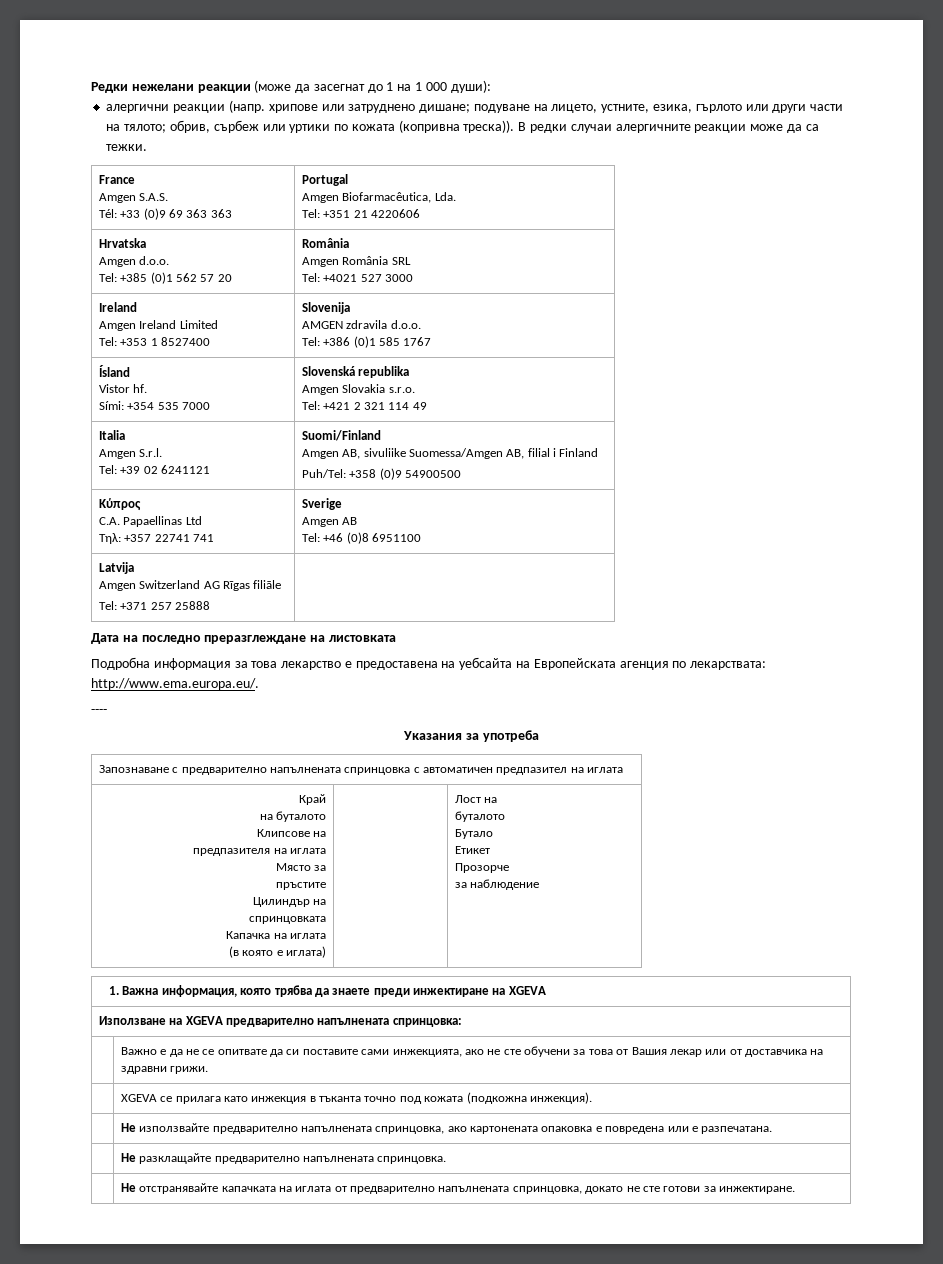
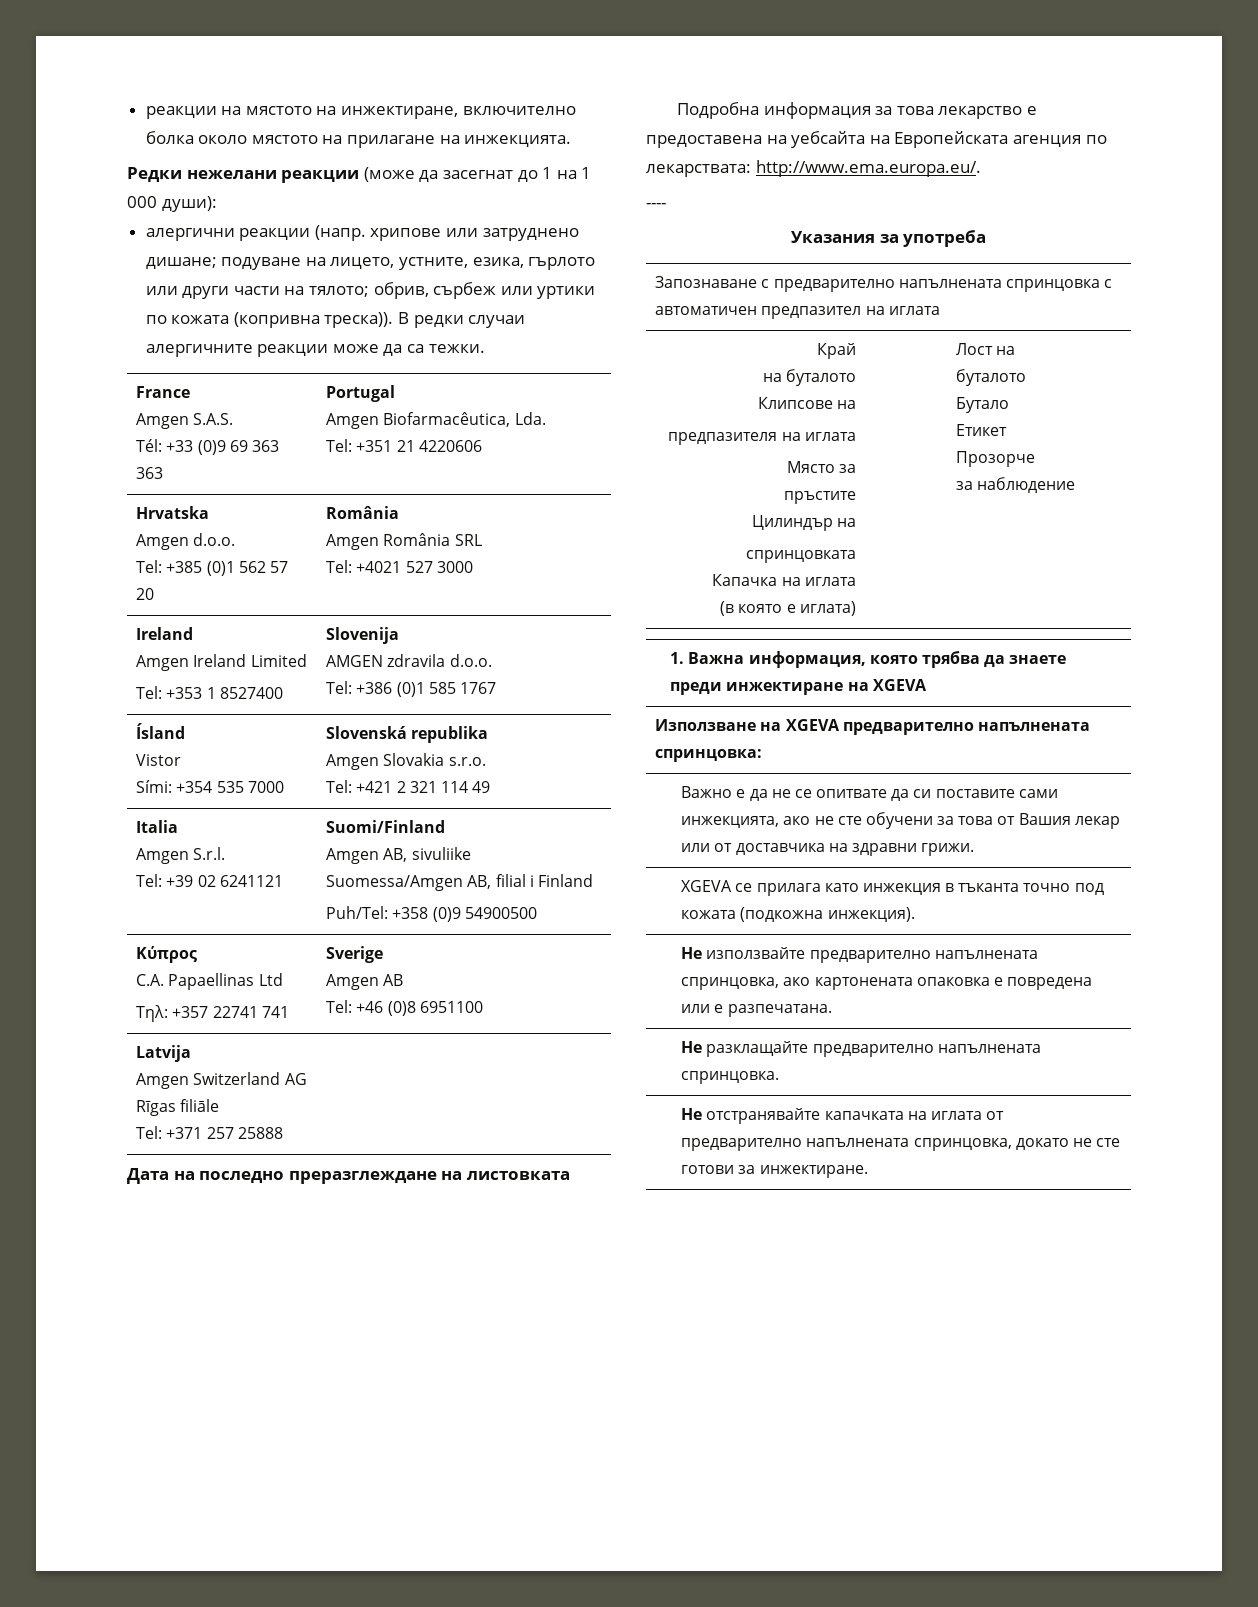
(91, 87) none -> [145,106,576,119] [145,131,572,148] реакции на мястото на инжектиране, включително болка около мястото на прилагане на инжекцията. //
[133,384,148,393] hf. -> (182, 760) none

